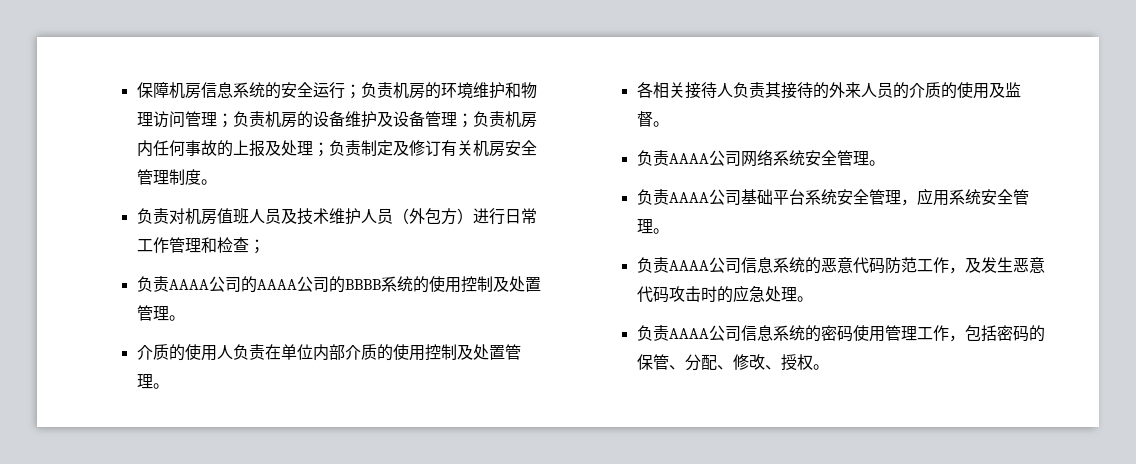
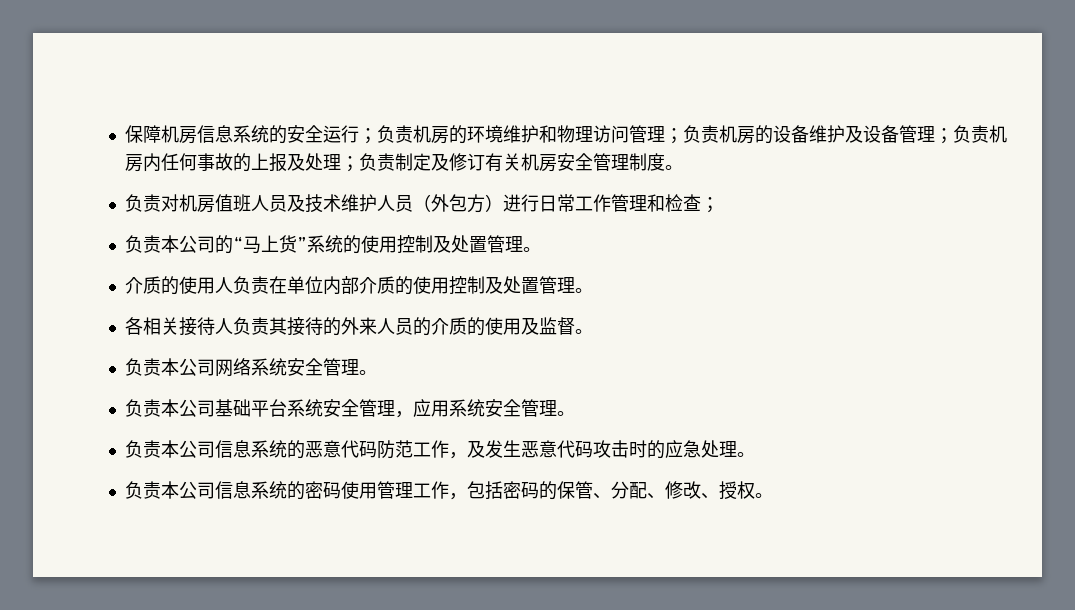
[168,276,381,293] AAAA公司的AAAA公司的BBBB -> [160,235,307,254] 本公司的“马上货”
[668,153,709,164] AAAA -> [160,358,179,376] 本
[668,192,709,203] AAAA -> [160,399,179,417] 本
[668,260,709,271] AAAA -> [160,440,179,458] 本
[668,328,709,339] AAAA -> [160,481,179,499] 本

